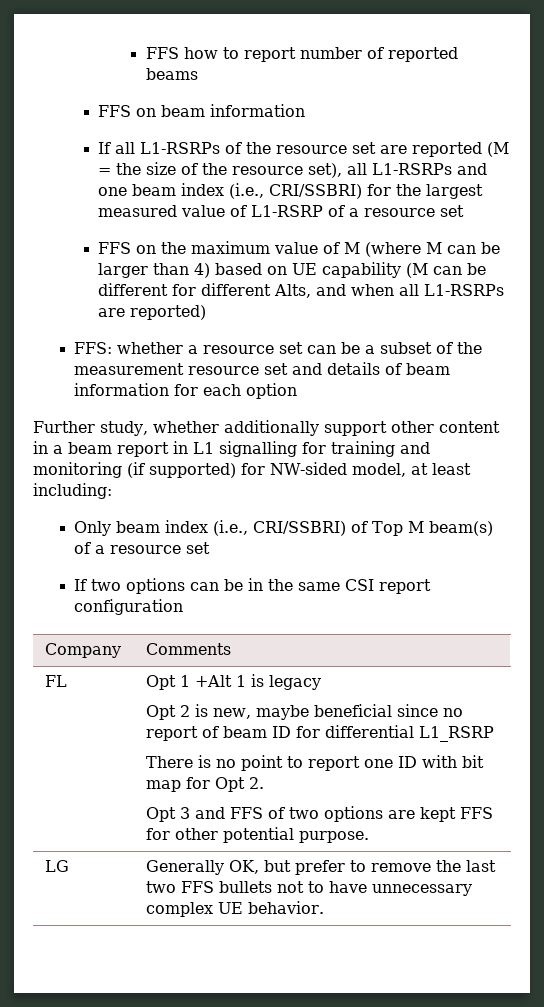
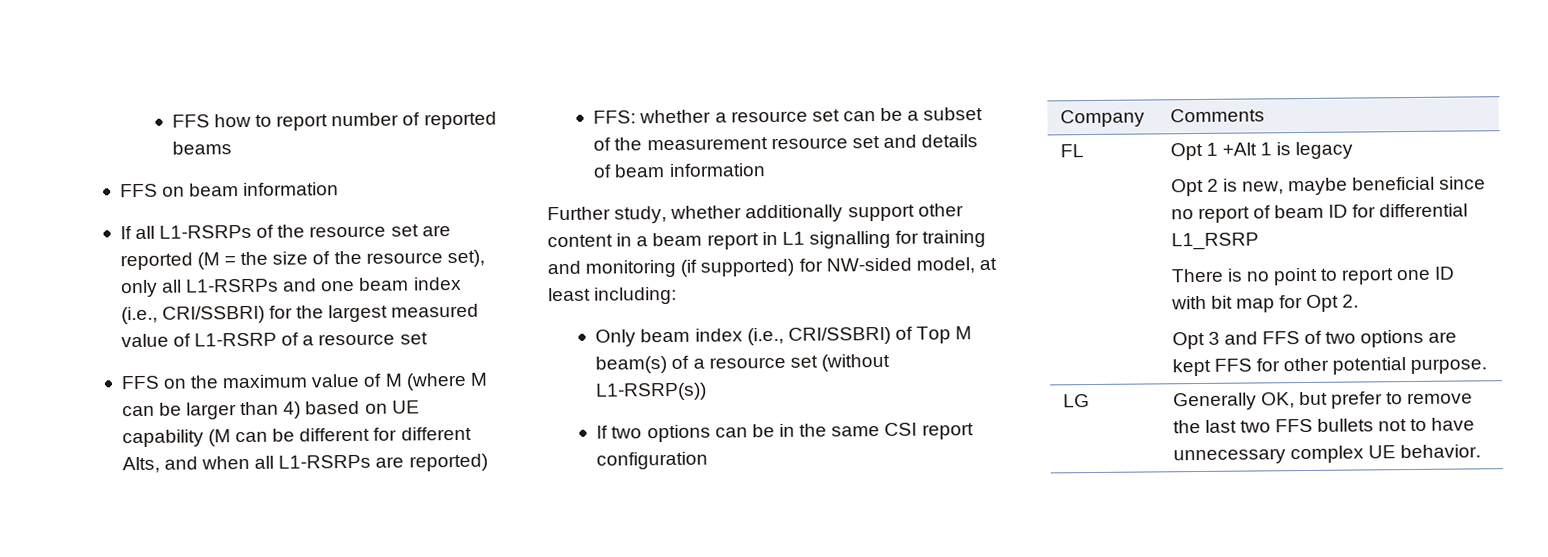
(343, 170) none -> [119,279,158,298] only
[174,383,298,399] for each option -> (766, 170) none
(211, 548) none -> [821,353,891,372] [595,382,708,401] (without L1-RSRP(s))

